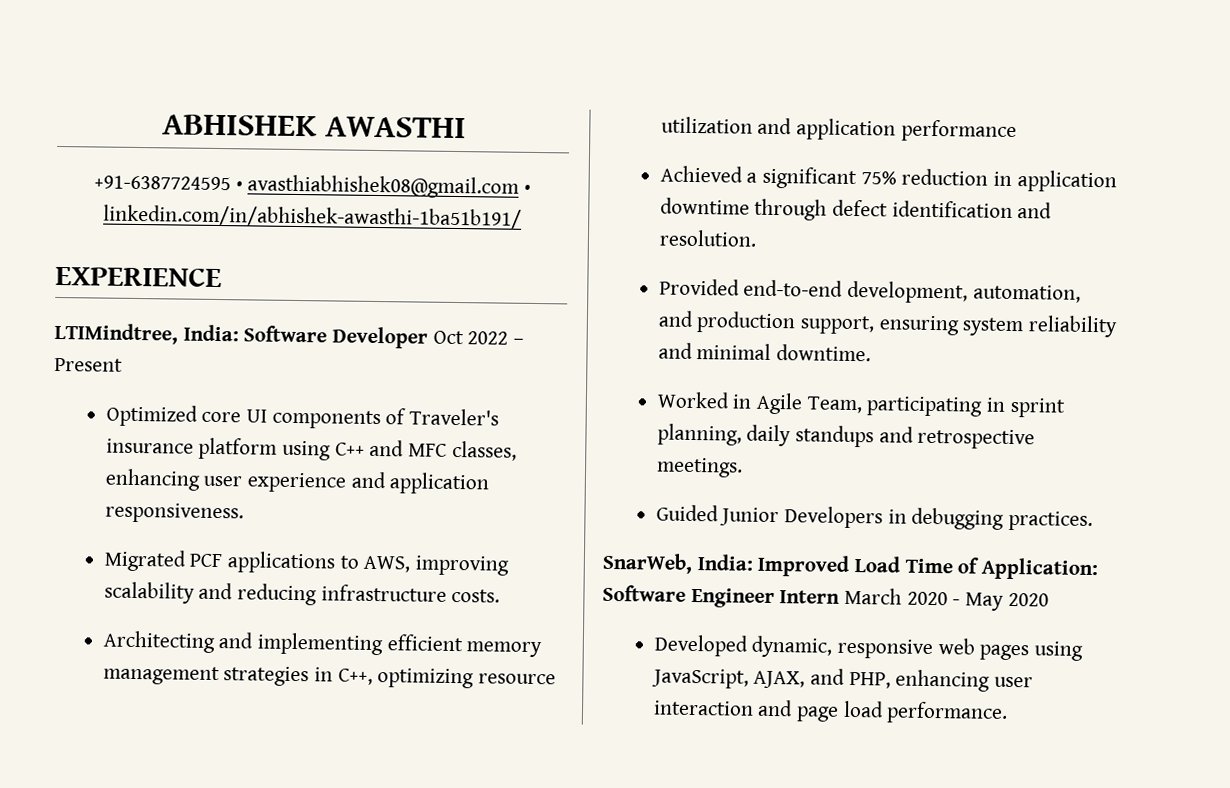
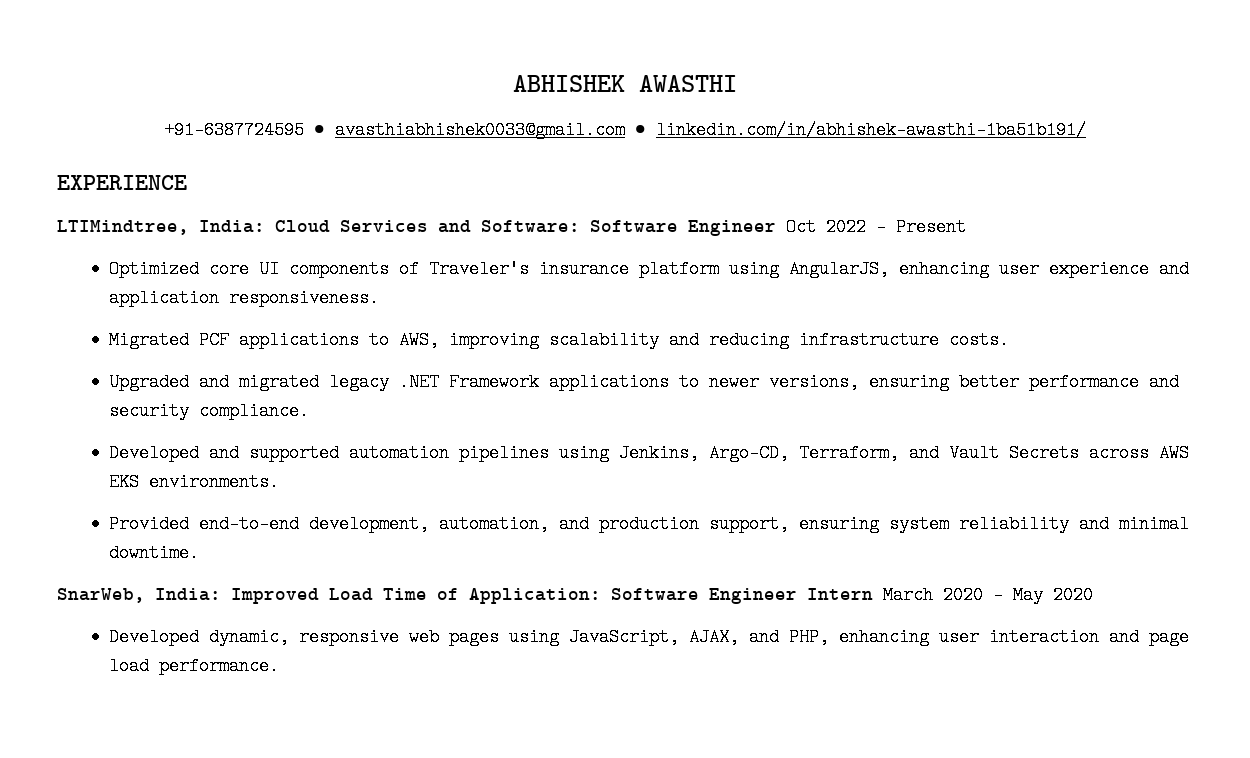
[247,174,520,199] avasthiabhishek08@gmail.com -> [335,121,625,139] avasthiabhishek0033@gmail.com
[243,325,429,349] Software Developer -> [275,220,776,236] Cloud Services and Software: Software Engineer
[334,439,517,461] C++ and MFC classes, -> [789,260,890,278] AngularJS,
[102,630,543,658] [102,665,556,689] [660,116,1017,143] [659,165,1117,193] [659,197,1053,221] [658,229,757,247] Architecting and implementing efficient memory management strategies in C++, optimizing resource utilization and application performance // Achieved a significant 75% reduction in application downtime through defect identification and resolution. -> [109,373,1180,391] [109,402,310,420] [109,444,1190,462] [109,473,280,491] Upgraded and migrated legacy .NET Framework applications to newer versions, ensuring better performance and security compliance. // Developed and supported automation pipelines using Jenkins, Argo-CD, Terraform, and Vault Secrets across AWS EKS environments.
[656,391,1065,418] [656,423,1036,450] [655,457,743,478] [655,504,1093,532] // Worked in Agile Team, participating in sprint planning, daily standups and retrospective meetings. // Guided Junior Developers in debugging practices. -> (200, 553) none

